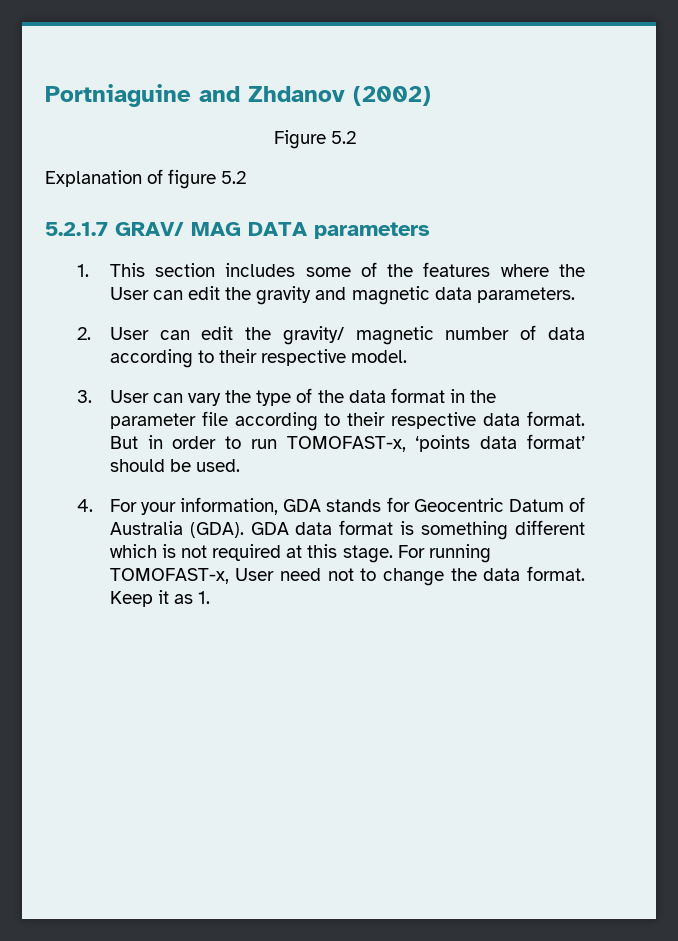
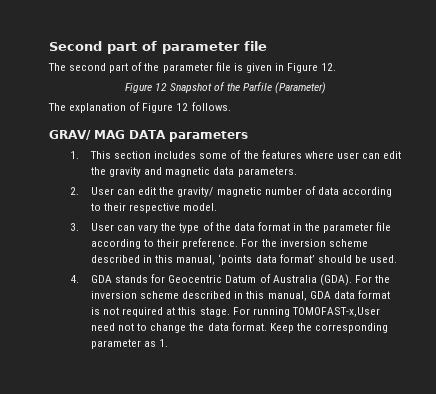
[45,84,431,107] [273,130,357,149] [45,169,247,189] [45,222,108,236] Portniaguine and Zhdanov (2002) // Figure 5.2 // Explanation of figure 5.2 // 5.2.1.7 -> [49,41,267,54] [48,62,337,73] [124,82,327,94] [48,102,231,113] Second part of parameter file // The second part of the parameter file is given in Figure 12. // Figure 12 Snapshot of the Parfile (Parameter) // The explanation of Figure 12 follows. //
[559,264,585,277] [109,287,149,300] the User -> [336,152,359,159] user
[391,411,585,429] [109,435,406,452] respective data format. But in order to run TOMOFAST-x, -> [182,238,368,249] [91,255,216,265] preference. For the inversion scheme described in this manual,
[109,497,279,515] For your information, -> (80, 279) none
[250,520,585,540] [109,544,157,558] GDA data format is something different which -> [354,275,391,283] [91,290,390,301] For the inversion scheme described in this manual, GDA data format
[109,568,275,584] TOMOFAST-x, User -> [291,307,380,317] TOMOFAST-x,User
[157,590,169,604] it -> [296,323,389,333] [91,339,142,349] the corresponding parameter

